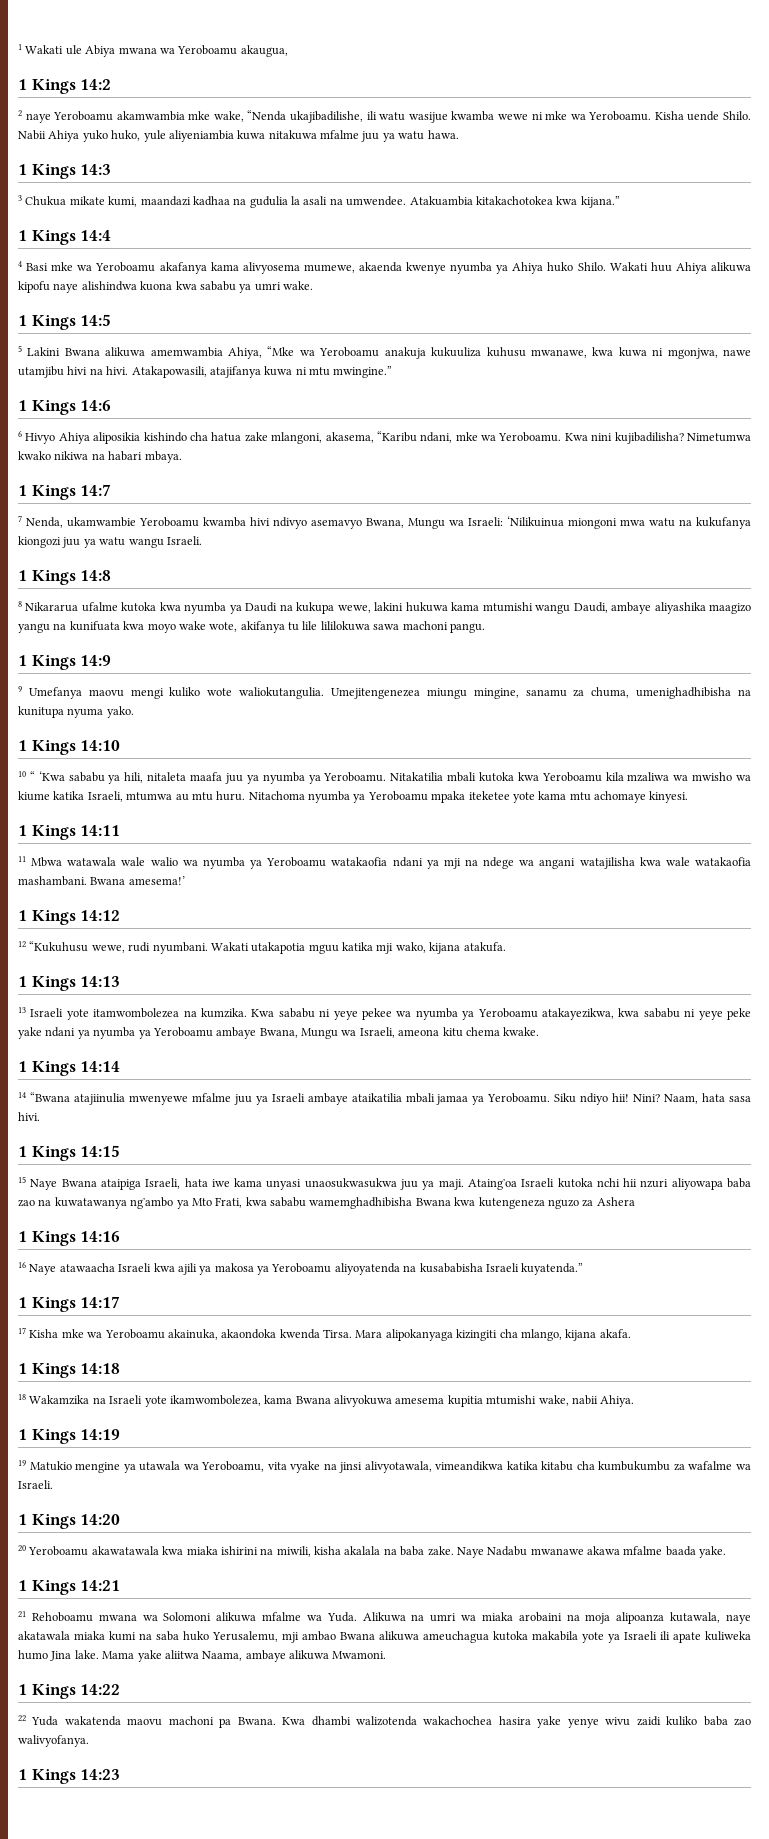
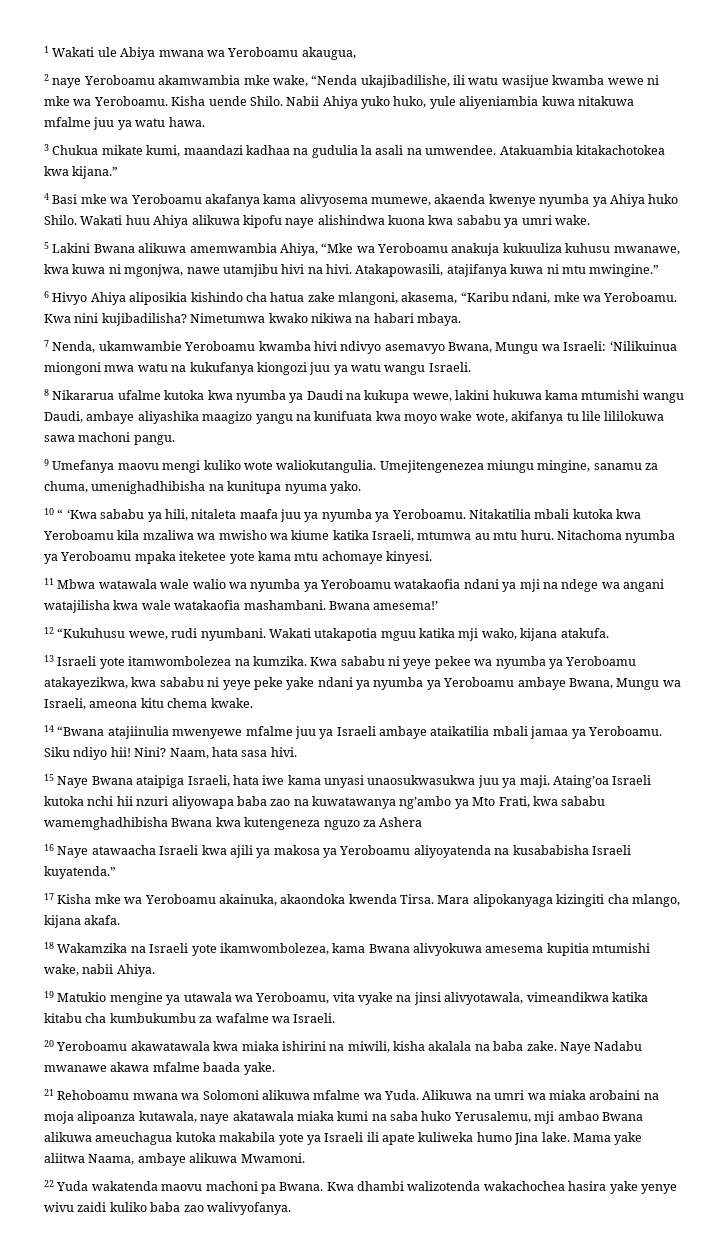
[18,79,112,94] // 1 Kings 14:2 -> (356, 53) none
[18,164,112,179] // 1 Kings 14:3 -> (205, 122) none
[18,230,112,245] // 1 Kings 14:4 -> (119, 172) none
[18,314,112,330] // 1 Kings 14:5 -> (590, 220) none
[18,400,112,415] // 1 Kings 14:6 -> (660, 270) none
[18,484,112,500] // 1 Kings 14:7 -> (461, 319) none
[18,570,112,585] // 1 Kings 14:8 -> (471, 367) none
[18,655,112,670] // 1 Kings 14:9 -> (175, 440) none
[18,740,121,755] // 1 Kings 14:10 -> (361, 487) none
[18,825,121,840] // 1 Kings 14:11 -> (432, 557) none
[18,910,121,925] // 1 Kings 14:12 -> (439, 605) none
[18,976,121,991] // 1 Kings 14:13 -> (609, 633) none
[18,1061,121,1076] // 1 Kings 14:14 -> (253, 703) none
[18,1145,121,1161] // 1 Kings 14:15 -> (297, 752) none
[18,1231,121,1246] // 1 Kings 14:16 -> (423, 822) none
[18,1296,121,1312] // 1 Kings 14:17 -> (116, 872) none
[18,1363,121,1378] // 1 Kings 14:18 -> (121, 920) none
[18,1429,121,1444] // 1 Kings 14:19 -> (155, 970) none
[18,1514,121,1529] // 1 Kings 14:20 -> (336, 1018) none
[18,1580,121,1595] // 1 Kings 14:21 -> (275, 1068) none
[18,1684,121,1699] // 1 Kings 14:22 -> (305, 1158) none
[18,1769,121,1784] // 1 Kings 14:23 -> (291, 1208) none

